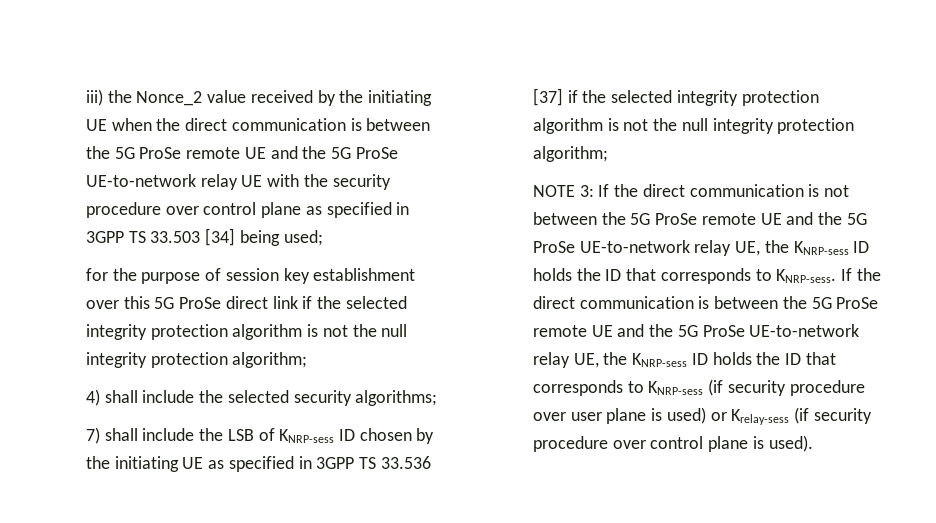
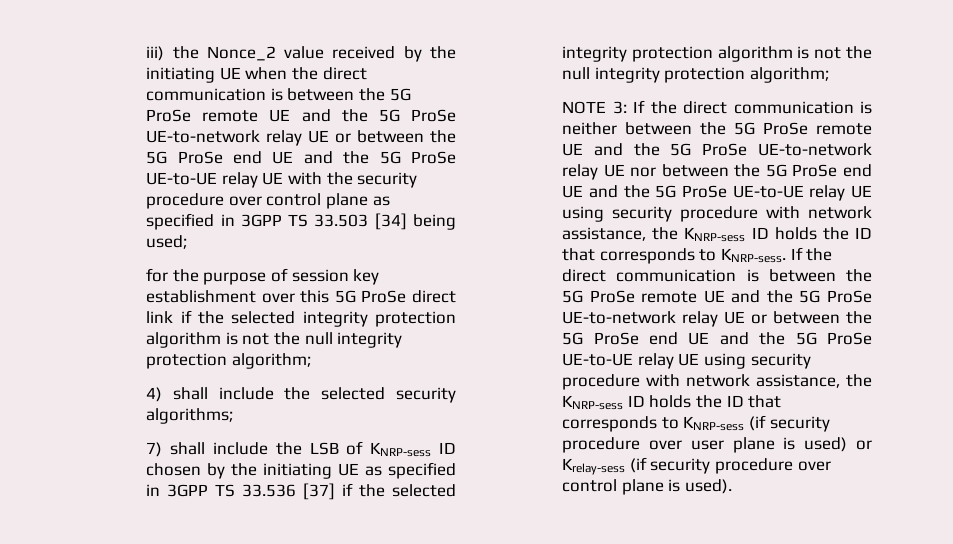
(263, 181) none -> [335,130,456,143] [146,151,456,164] [146,172,284,188] or between the 5G ProSe end UE and the 5G ProSe UE-to-UE relay UE
[823,185,849,197] not -> [562,122,618,135] neither
[735,241,761,256] UE, -> [603,164,872,177] [562,185,872,201] [562,206,872,222] [562,227,647,241] UE nor between the 5G ProSe end UE and the 5G ProSe UE-to-UE relay UE using security procedure with network assistance,
[573,353,599,368] UE, -> [724,311,872,324] [562,332,872,345] [562,353,811,369] [562,374,841,390] UE or between the 5G ProSe end UE and the 5G ProSe UE-to-UE relay UE using security procedure with network assistance,

